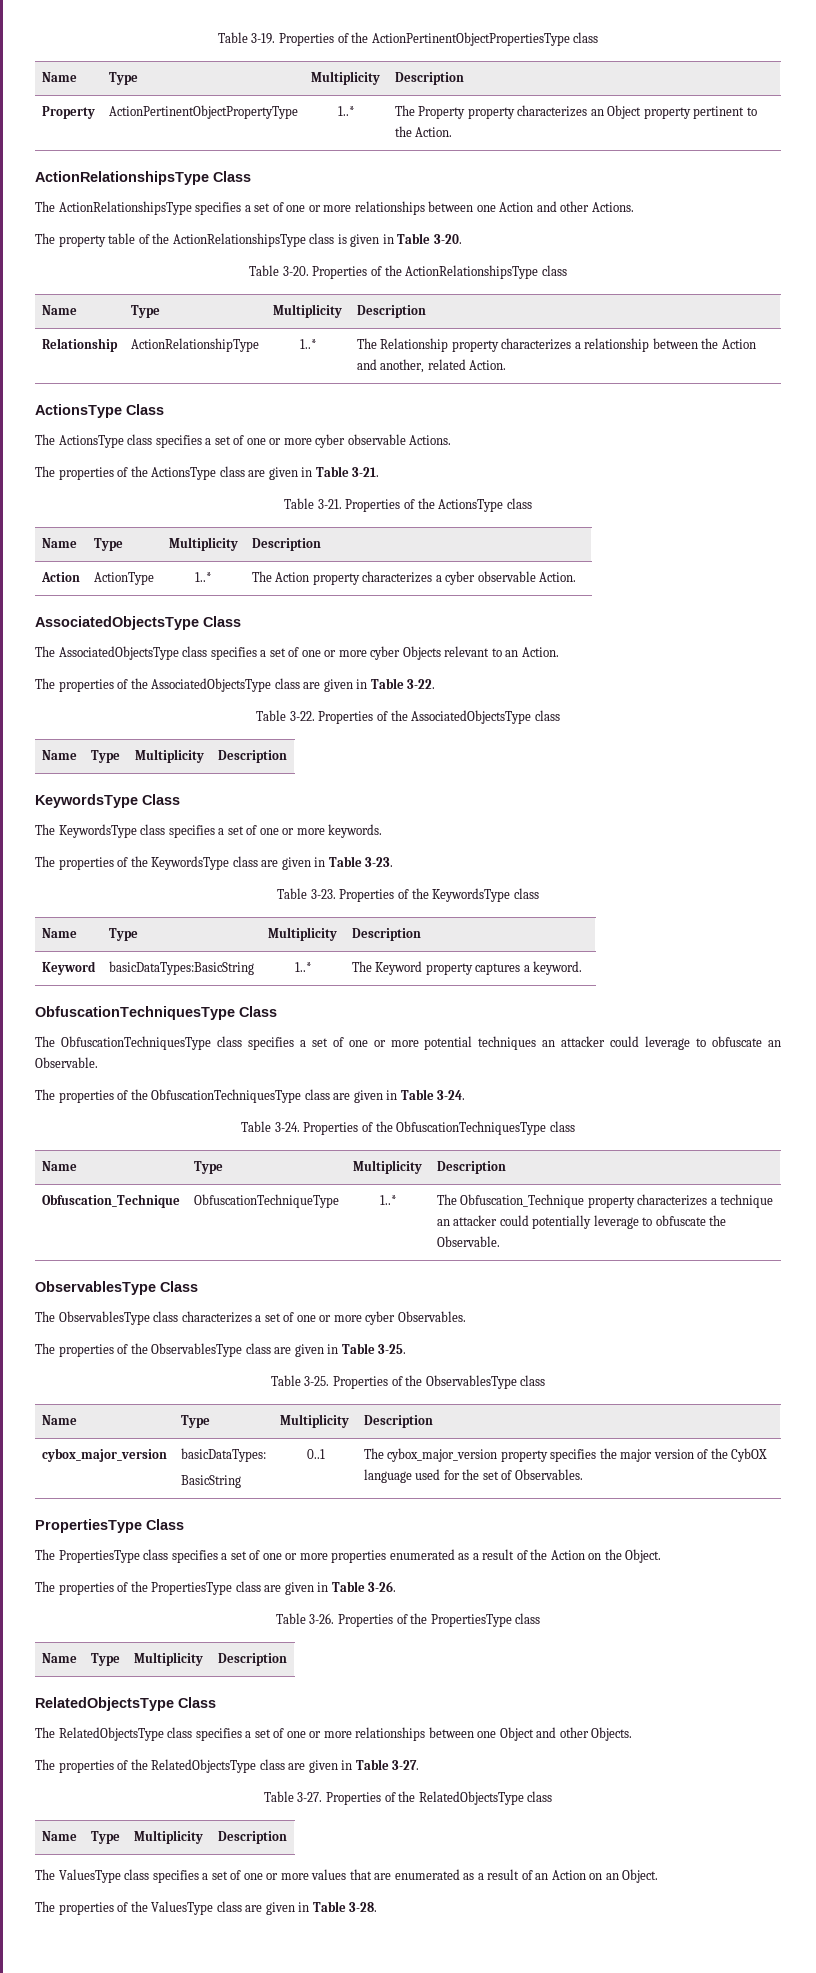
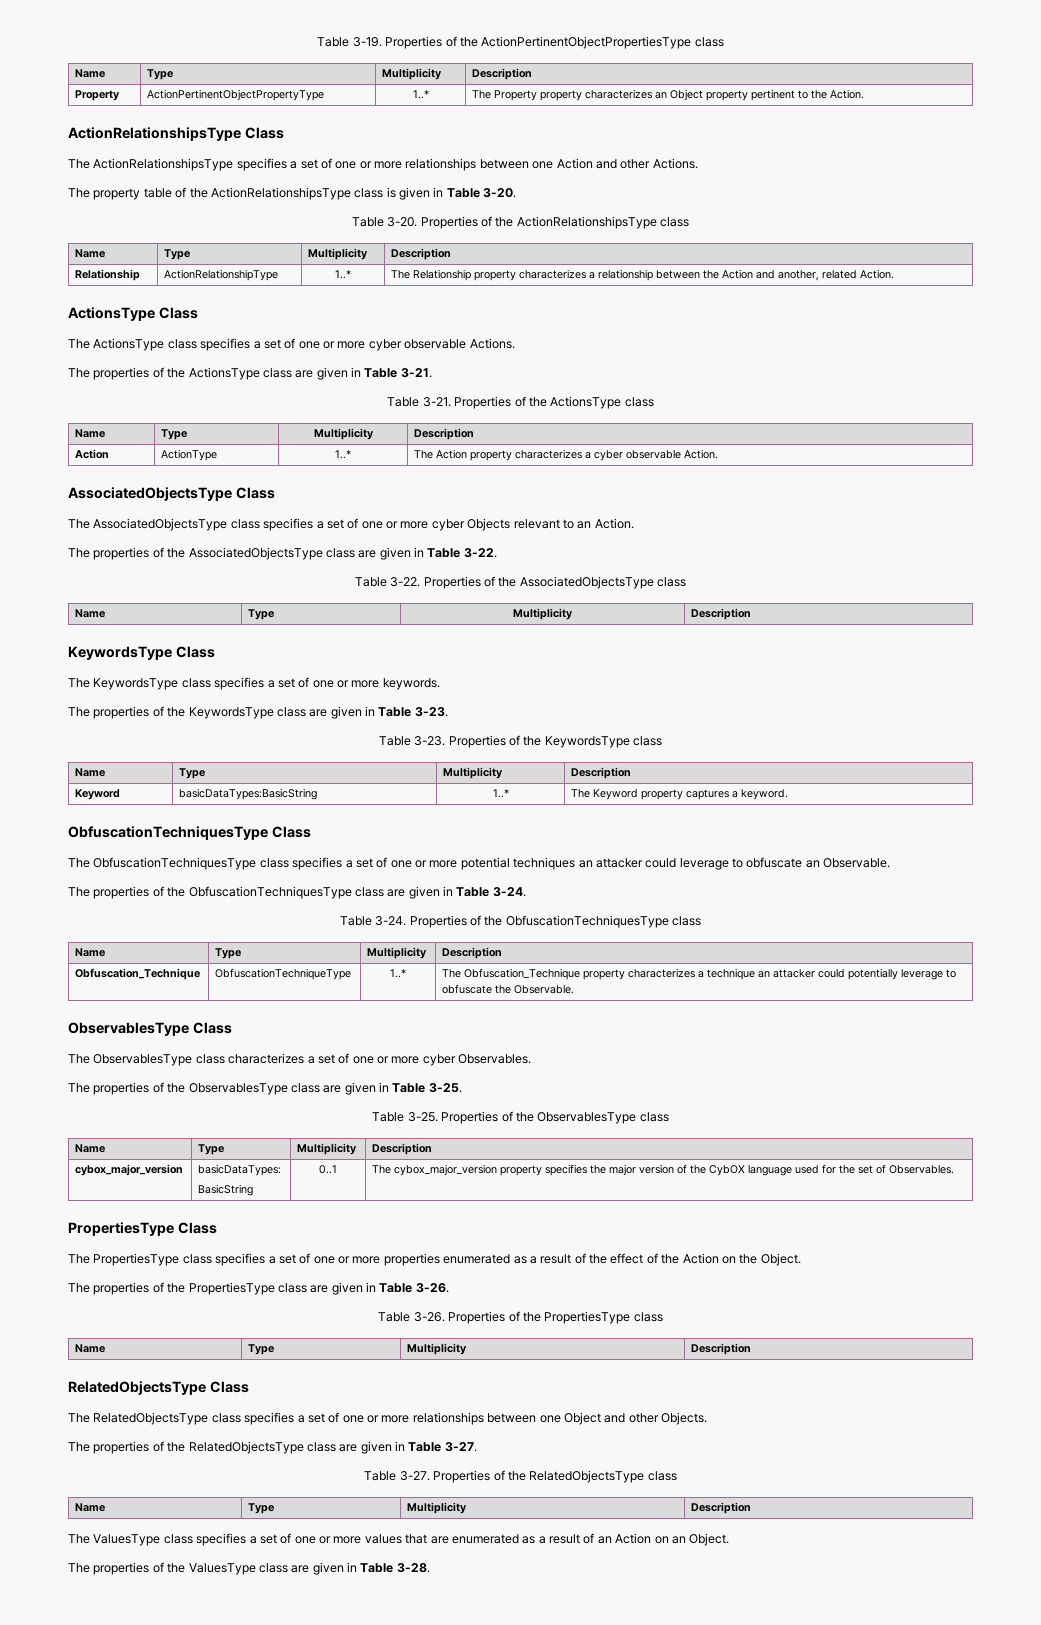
(548, 1554) none -> [610,1253,680,1264] effect of the

